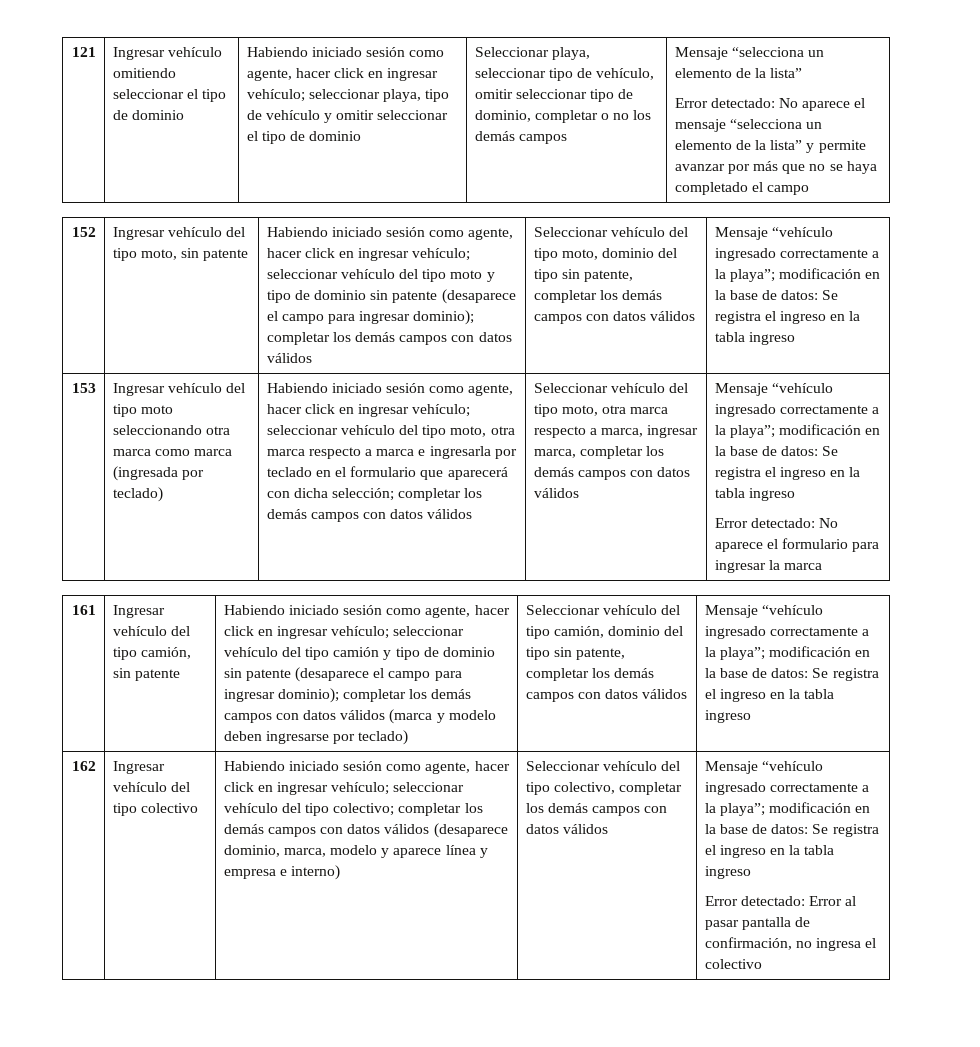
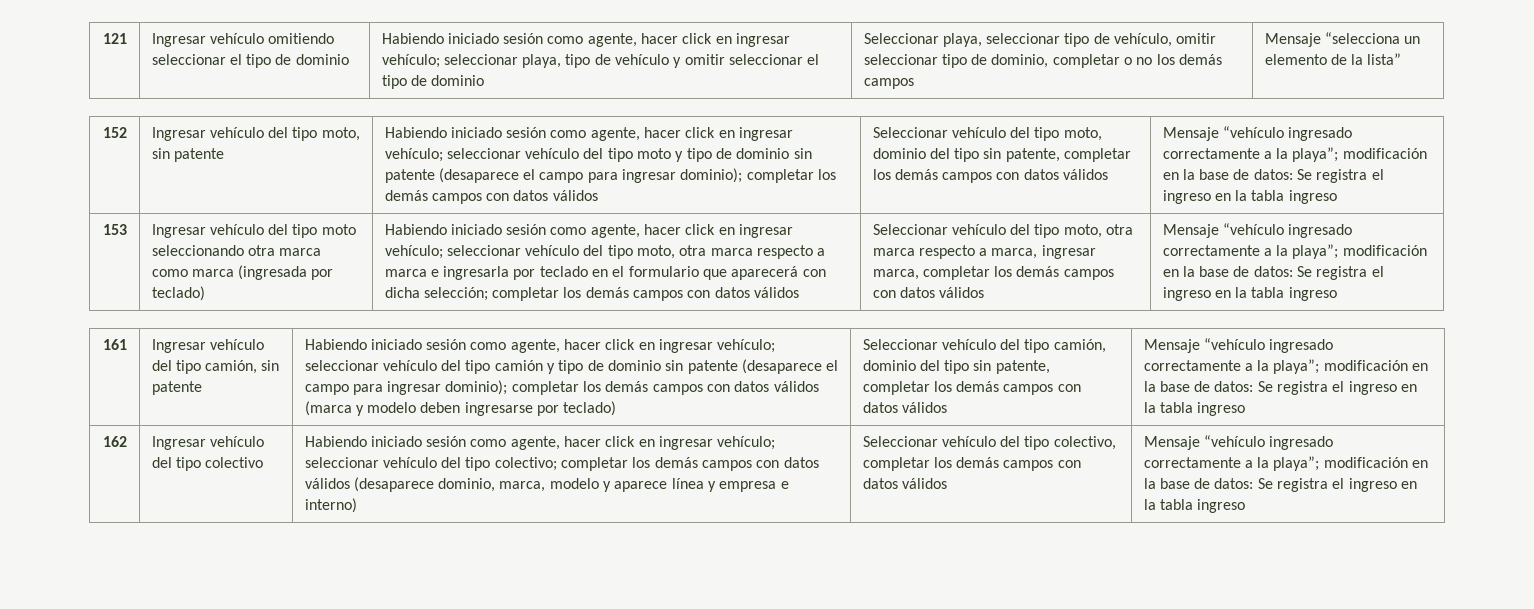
[674,98,866,111] [674,119,823,132] [674,140,866,153] [674,161,877,174] [674,182,810,195] // Error detectado: No aparece el mensaje “selecciona un elemento de la lista” y permite avanzar por más que no se haya completado el campo -> (1402, 59) none
[714,518,839,528] [714,538,880,552] [714,560,823,573] // Error detectado: No aparece el formulario para ingresar la marca -> (1337, 294) none
[704,896,857,906] [704,917,811,930] [704,937,877,951] [704,959,762,969] // Error detectado: Error al pasar pantalla de confirmación, no ingresa el colectivo -> (1246, 506) none

